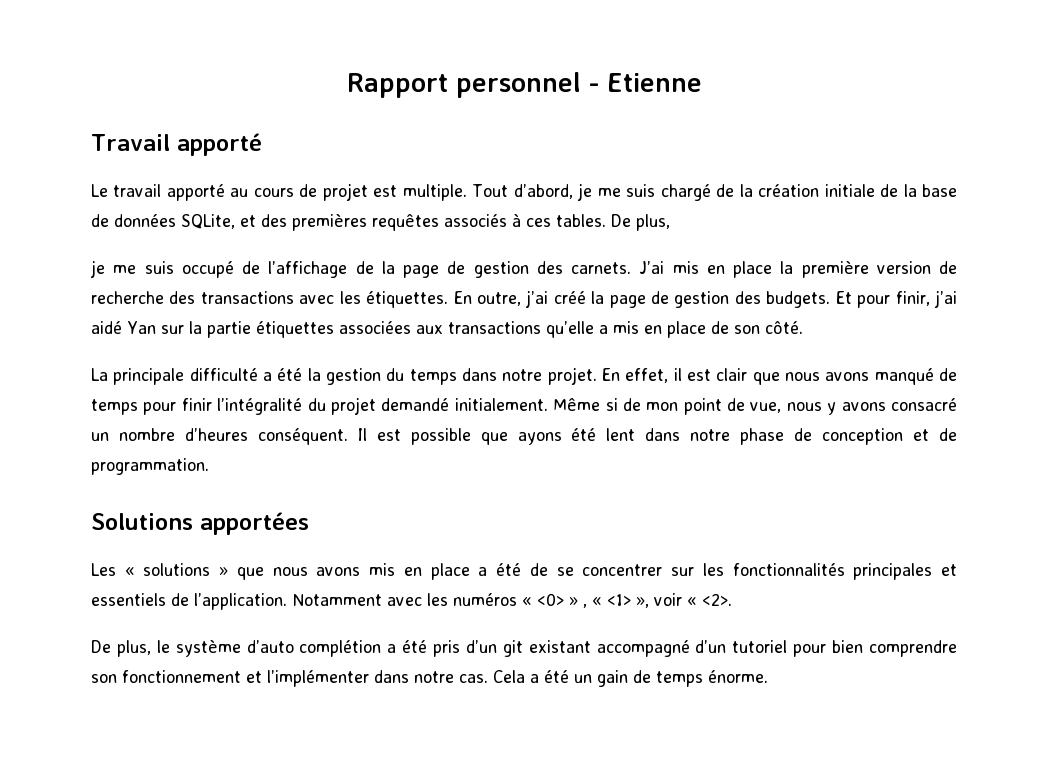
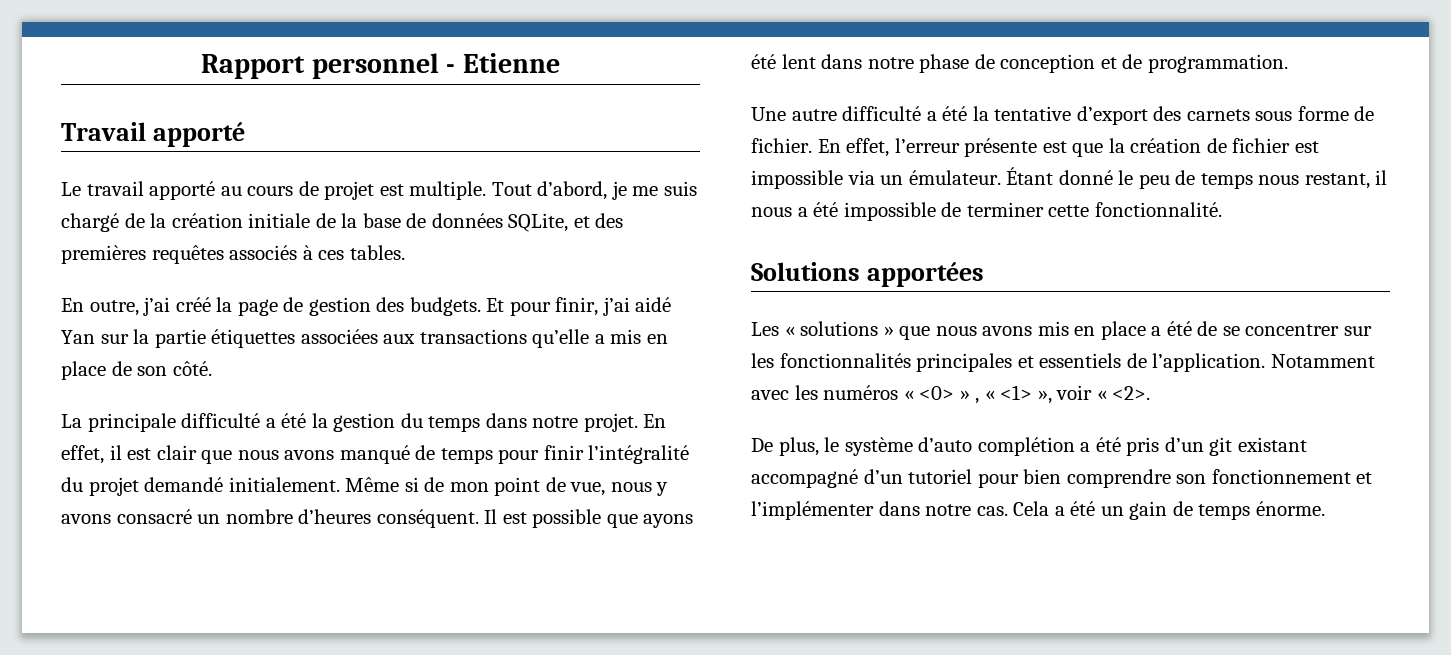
[611,214,670,231] [90,260,957,278] [91,291,449,308] De plus, // je me suis occupé de l’affichage de la page de gestion des carnets. J’ai mis en place la première version de recherche des transactions avec les étiquettes. -> (405, 252) //
(209, 466) none -> [751,106,1375,125] [751,138,1319,157] [751,167,1388,189] [751,202,1222,221] // Une autre difficulté a été la tentative d’export des carnets sous forme de fichier. En effet, l’erreur présente est que la création de fichier est impossible via un émulateur. Étant donné le peu de temps nous restant, il nous a été impossible de terminer cette fonctionnalité.

